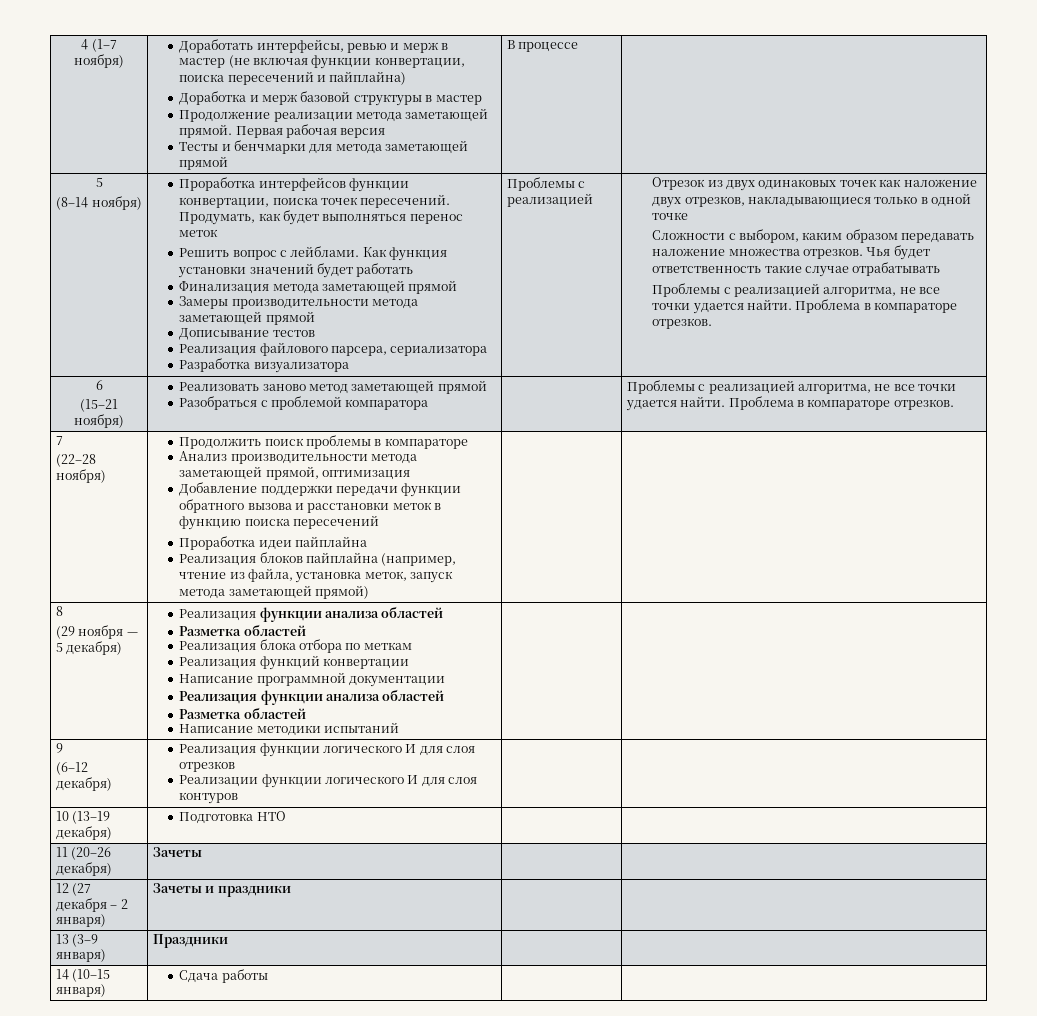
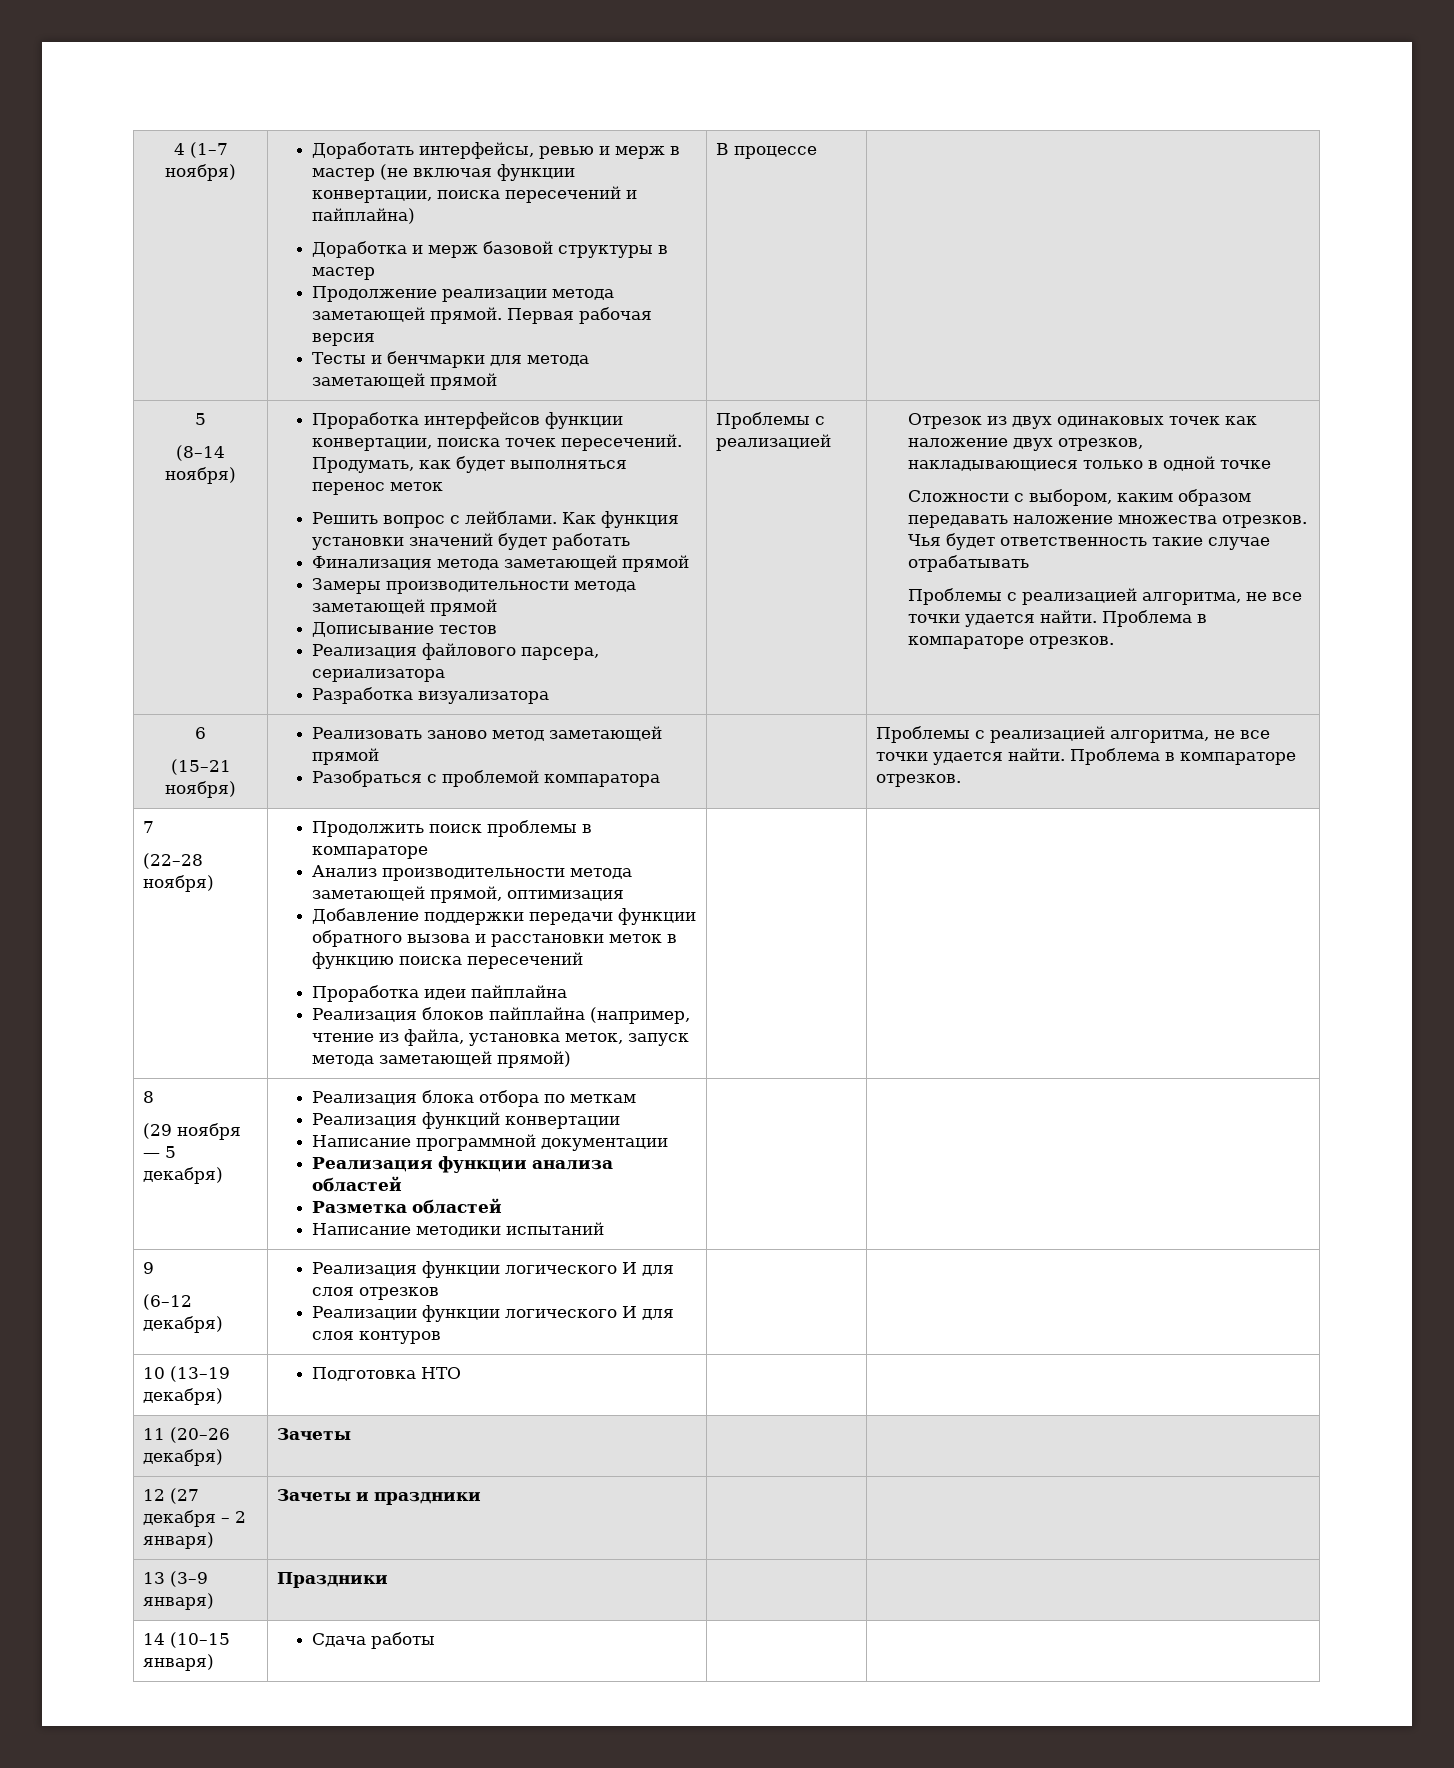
[259,606,444,622] [179,624,306,636] [179,641,257,653] функции анализа областей // Разметка областей // Реализация -> (417, 1098) none

